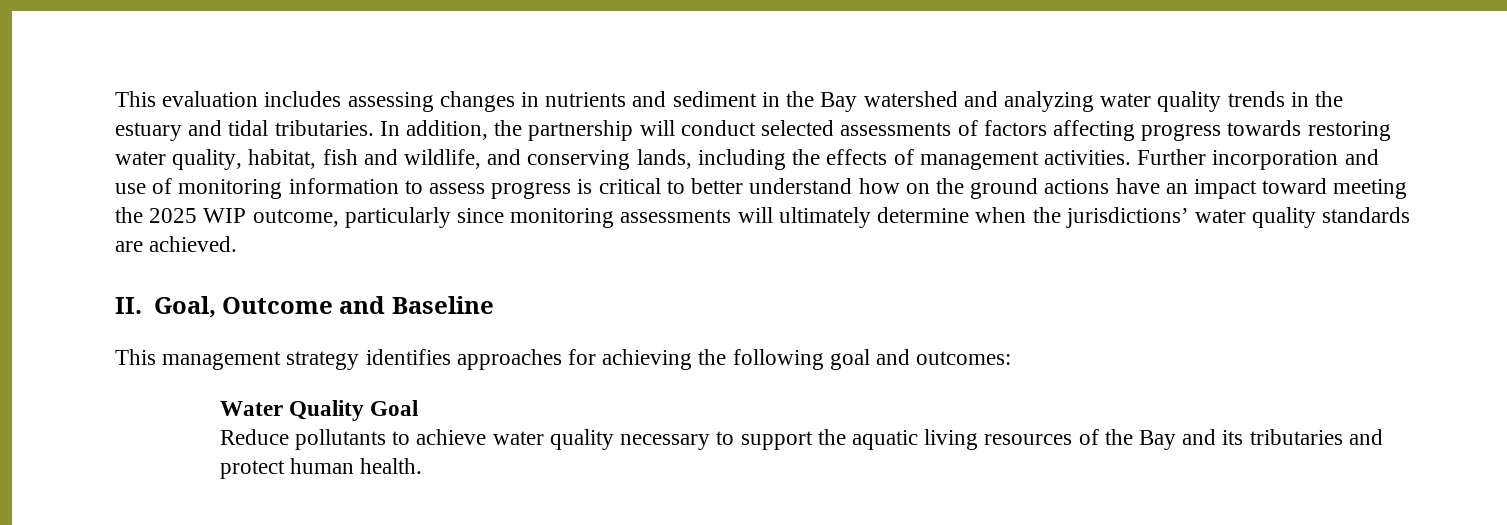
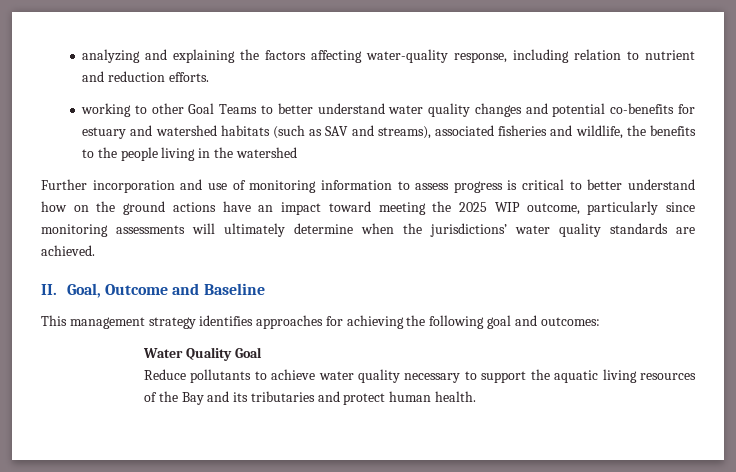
[115,91,1343,112] [115,120,1391,141] [115,149,1131,170] This evaluation includes assessing changes in nutrients and sediment in the Bay watershed and analyzing water quality trends in the estuary and tidal tributaries. In addition, the partnership will conduct selected assessments of factors affecting progress towards restoring water quality, habitat, fish and wildlife, and conserving lands, including the effects of management activities. -> [82,49,695,63] [82,71,209,82] [81,103,695,117] [82,125,696,139] [82,147,297,161] analyzing and explaining the factors affecting water-quality response, including relation to nutrient and reduction efforts. // working to other Goal Teams to better understand water quality changes and potential co-benefits for estuary and watershed habitats (such as SAV and streams), associated fisheries and wildlife, the benefits to the people living in the watershed //

